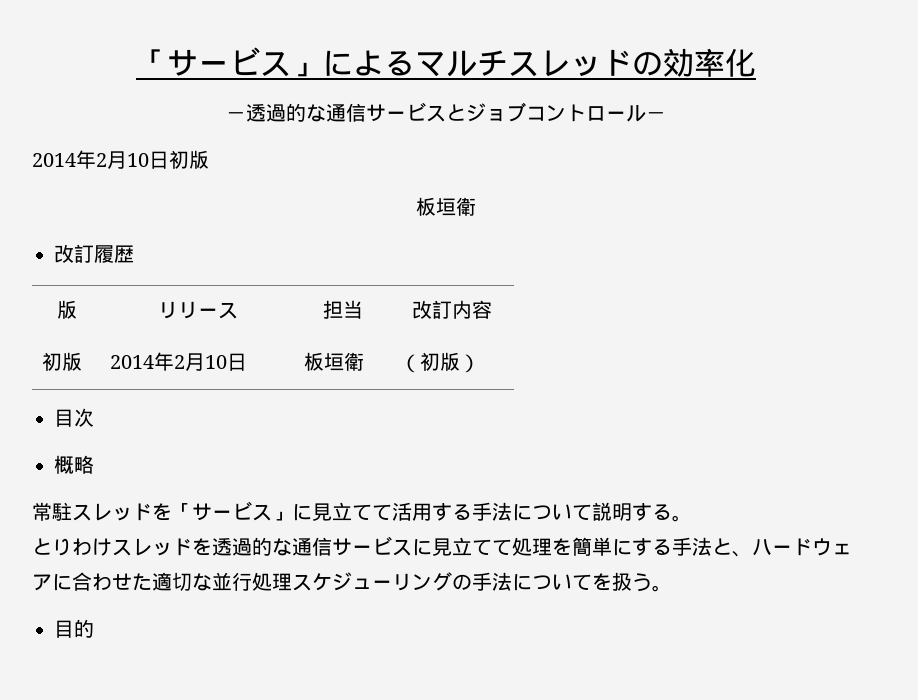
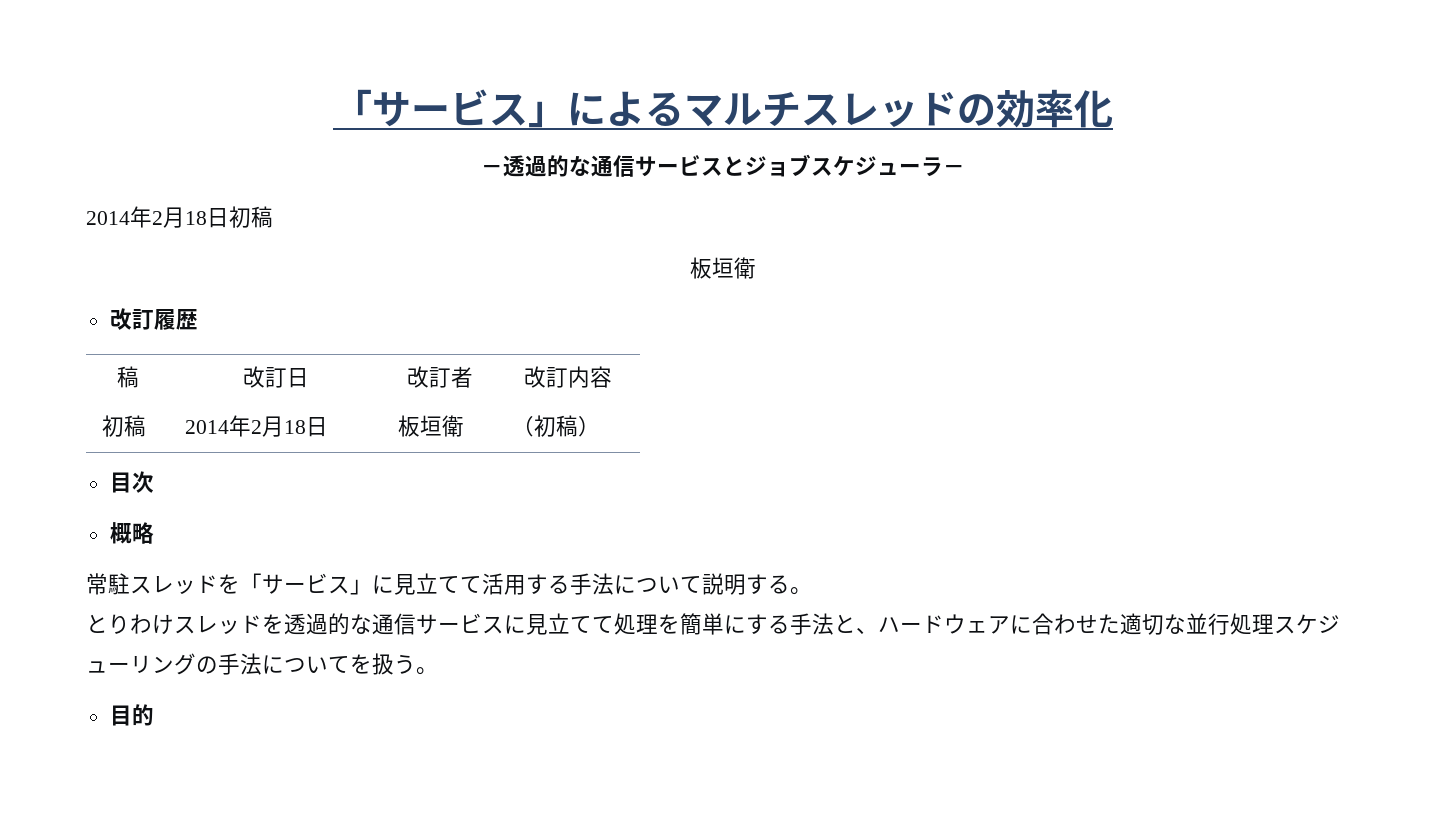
[525,104,646,122] コントロール -> [811,156,943,177] スケジューラ
[127,150,209,169] 10日初版 -> [185,206,273,228] 18日初稿
[56,300,77,319] [157,301,238,319] [322,300,363,319] 版 | リリース | 担当 -> [117,366,139,388] [243,366,309,388] [406,366,473,388] 稿 | 改訂日 | 改訂者
[62,352,83,371] [110,352,228,371] 版 | 2014年2月10 -> [123,415,146,437] [184,415,306,437] 稿 | 2014年2月18
[440,352,461,371] 版 -> [555,415,578,437] 稿

